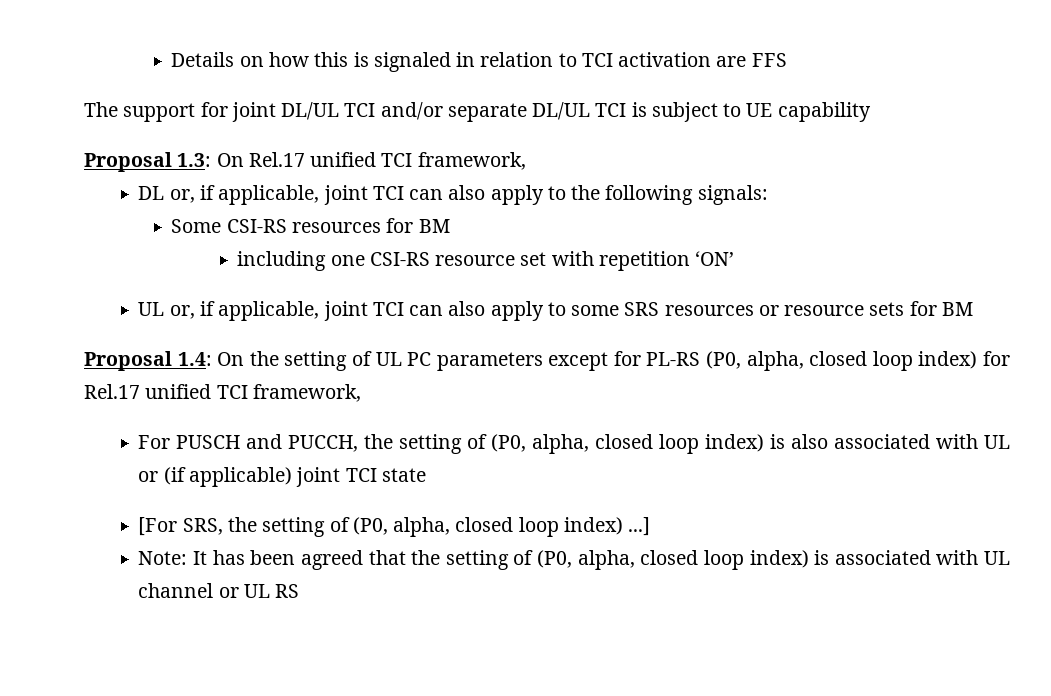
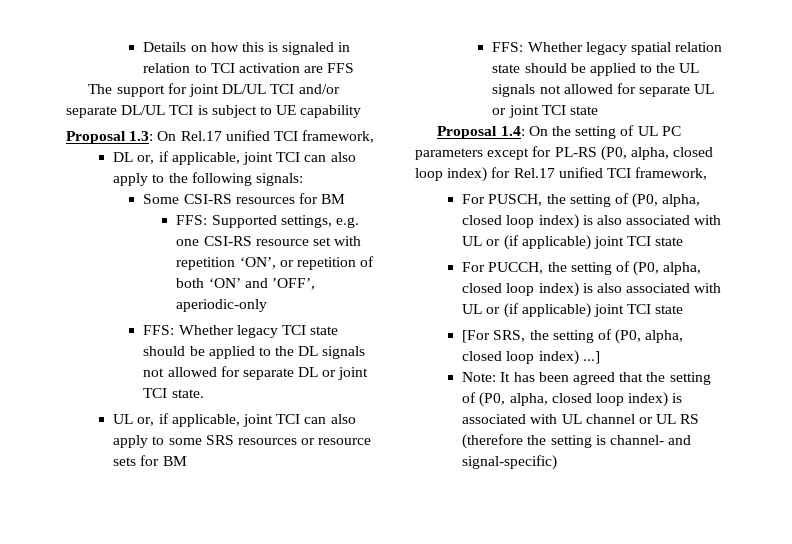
[237,251,327,271] including -> [176,215,359,228] FFS: Supported settings, e.g.
[695,251,735,266] ‘ON’ -> [239,256,375,270] [176,278,315,290] [176,299,268,312] [143,325,339,338] [143,346,366,359] [143,366,369,380] [143,388,204,398] ‘ON’, or repetition of both ‘ON’ and ’OFF’, aperiodic-only // FFS: Whether legacy TCI state should be applied to the DL signals not allowed for separate DL or joint TCI state.
(973, 309) none -> [492,42,723,55] [492,63,700,76] [492,83,715,97] [492,105,598,118] // FFS: Whether legacy spatial relation state should be applied to the UL signals not allowed for separate UL or joint TCI state
[176,434,283,449] PUSCH and -> [488,193,701,208] [462,214,722,229] [462,235,684,250] [462,262,486,272] PUSCH, the setting of (P0, alpha, closed loop index) is also associated with UL or (if applicable) joint TCI state // For
(300, 591) none -> [462,434,692,449] [462,455,558,470] (therefore the setting is channel- and signal-specific)

